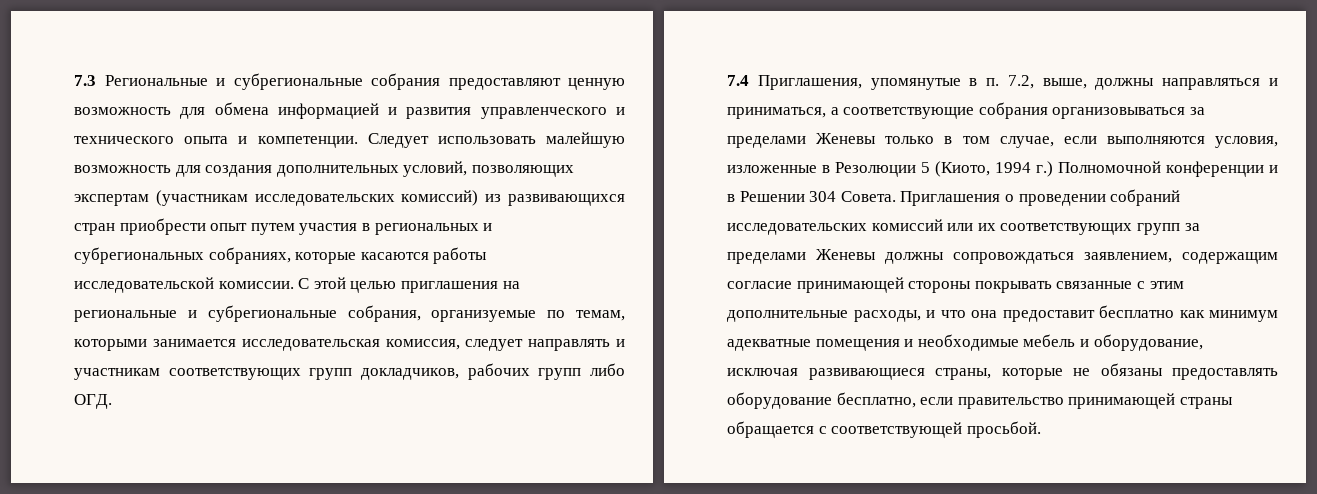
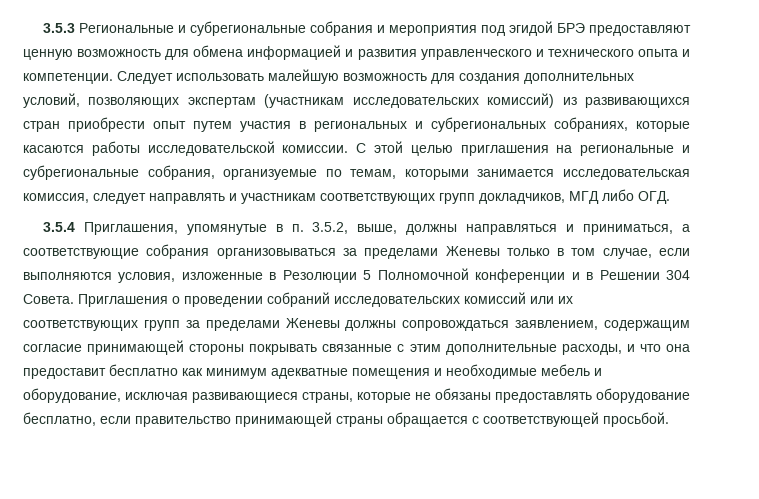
[74,75,96,86] 7.3 -> [42,23,75,33] 3.5.3
(440, 81) none -> [376,21,585,36] и мероприятия под эгидой БРЭ
[467,363,582,380] рабочих групп -> [569,191,599,204] МГД
[727,75,749,86] 7.4 -> [42,222,75,232] 3.5.4
[1007,75,1034,89] 7.2, -> [312,222,349,234] 3.5.2,
[935,161,1053,177] (Киото, 1994 г.) -> (372, 275) none

